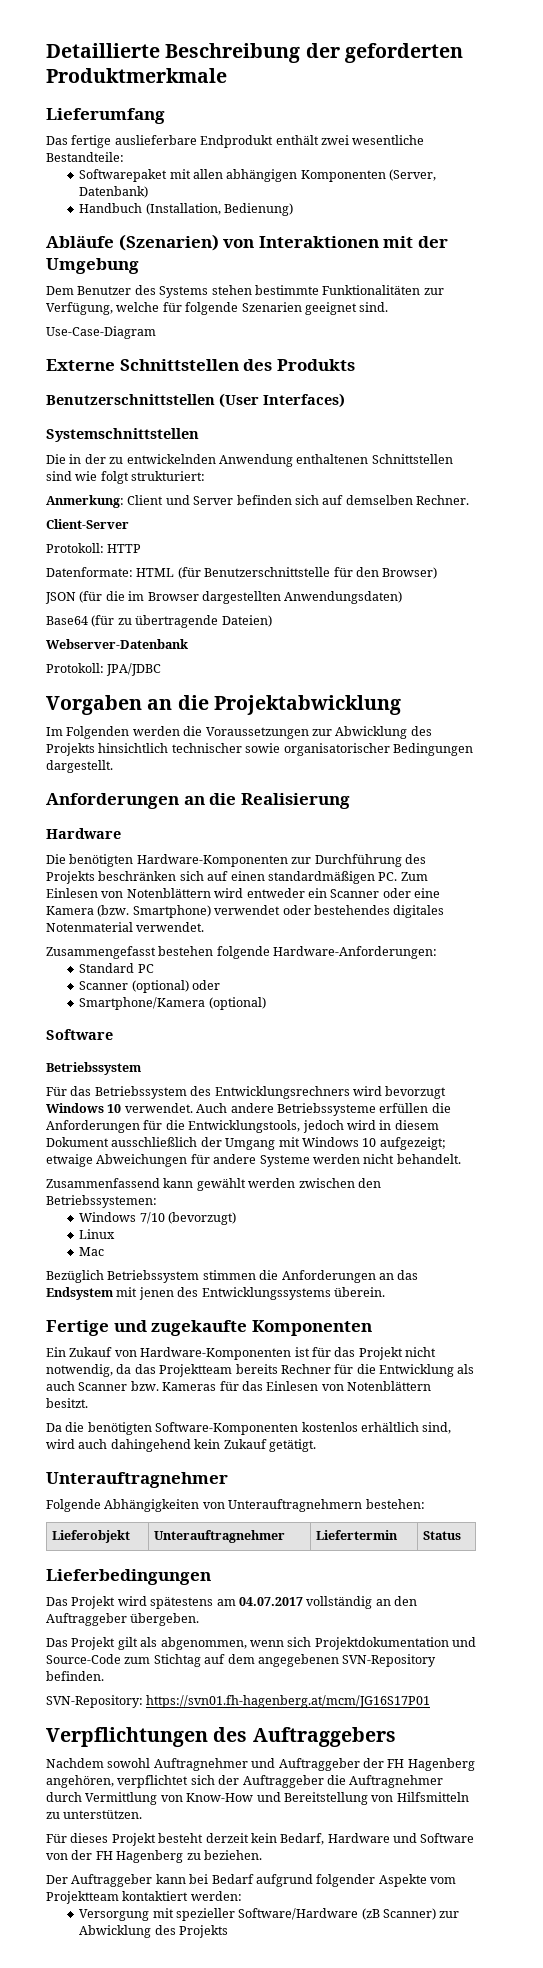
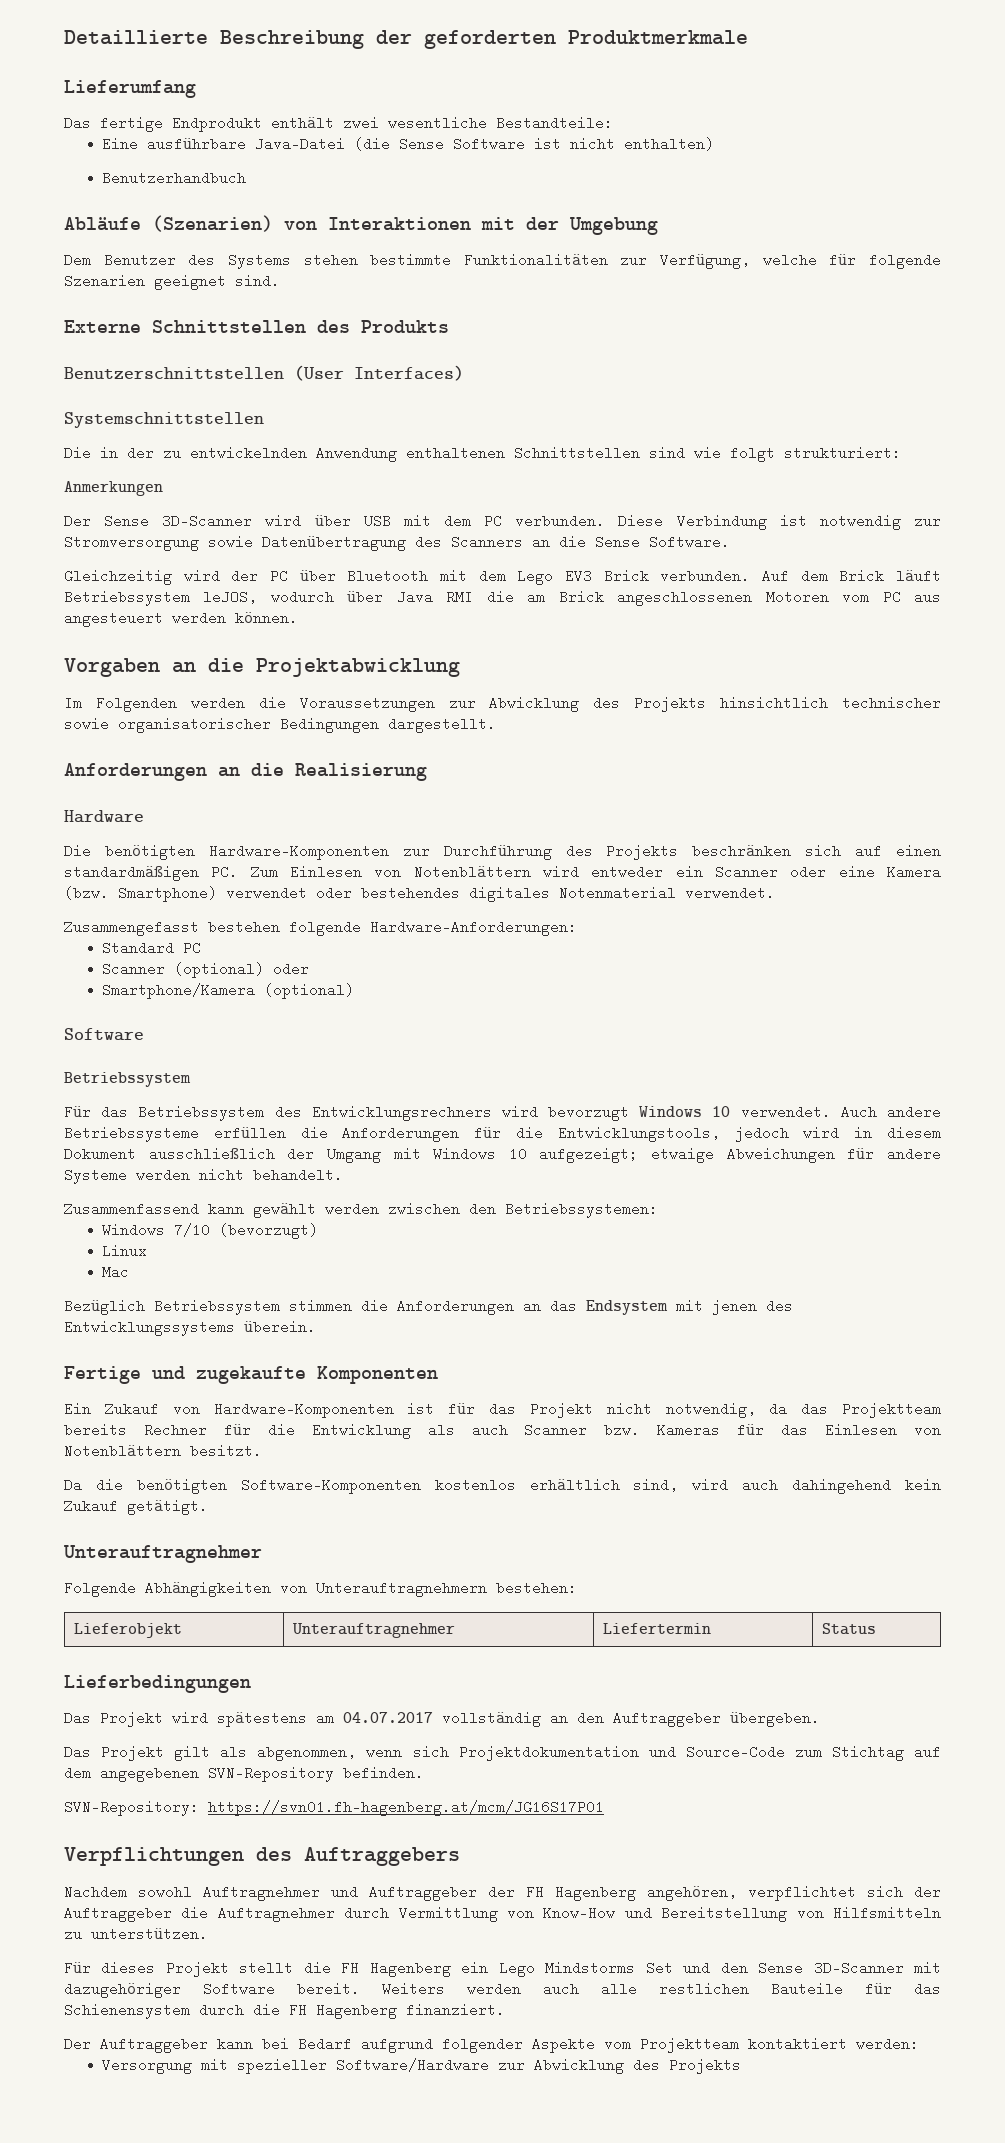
[114,135,197,145] auslieferbare -> (163, 124) none
[79,169,437,182] [79,186,149,198] [79,203,293,216] Softwarepaket mit allen abhängigen Komponenten (Server, Datenbank) // Handbuch (Installation, Bedienung) -> [102,137,715,151] [102,171,247,185] Eine ausführbare Java-Datei (die Sense Software ist nicht enthalten) // Benutzerhandbuch
[46,326,156,339] // Use-Case-Diagram -> (280, 281) none
[46,495,469,508] [46,519,129,529] [46,543,142,553] [46,567,438,579] [45,591,403,604] [46,615,272,628] [46,639,188,649] [46,663,162,676] Anmerkung: Client und Server befinden sich auf demselben Rechner. // Client-Server // Protokoll: HTTP // Datenformate: HTML (für Benutzerschnittstelle für den Browser) // JSON (für die im Browser dargestellten Anwendungsdaten) // Base64 (für zu übertragende Dateien) // Webserver-Datenbank // Protokoll: JPA/JDBC -> [64,481,163,496] [64,514,941,530] [64,535,730,551] [64,569,941,585] [64,590,941,606] [64,611,298,627] Anmerkungen // Der Sense 3D-Scanner wird über USB mit dem PC verbunden. Diese Verbindung ist notwendig zur Stromversorgung sowie Datenübertragung des Scanners an die Sense Software. // Gleichzeitig wird der PC über Bluetooth mit dem Lego EV3 Brick verbunden. Auf dem Brick läuft Betriebssystem leJOS, wodurch über Java RMI die am Brick angeschlossenen Motoren vom PC aus angesteuert werden können.
[158,1833,475,1845] [46,1850,262,1863] besteht derzeit kein Bedarf, Hardware und Software von der FH Hagenberg zu beziehen. -> [239,1961,941,1977] [64,1982,941,1998] [64,2003,505,2019] stellt die FH Hagenberg ein Lego Mindstorms Set und den Sense 3D-Scanner mit dazugehöriger Software bereit. Weiters werden auch alle restlichen Bauteile für das Schienensystem durch die FH Hagenberg finanziert.
[361,1908,437,1920] (zB Scanner) -> (490, 2065) none

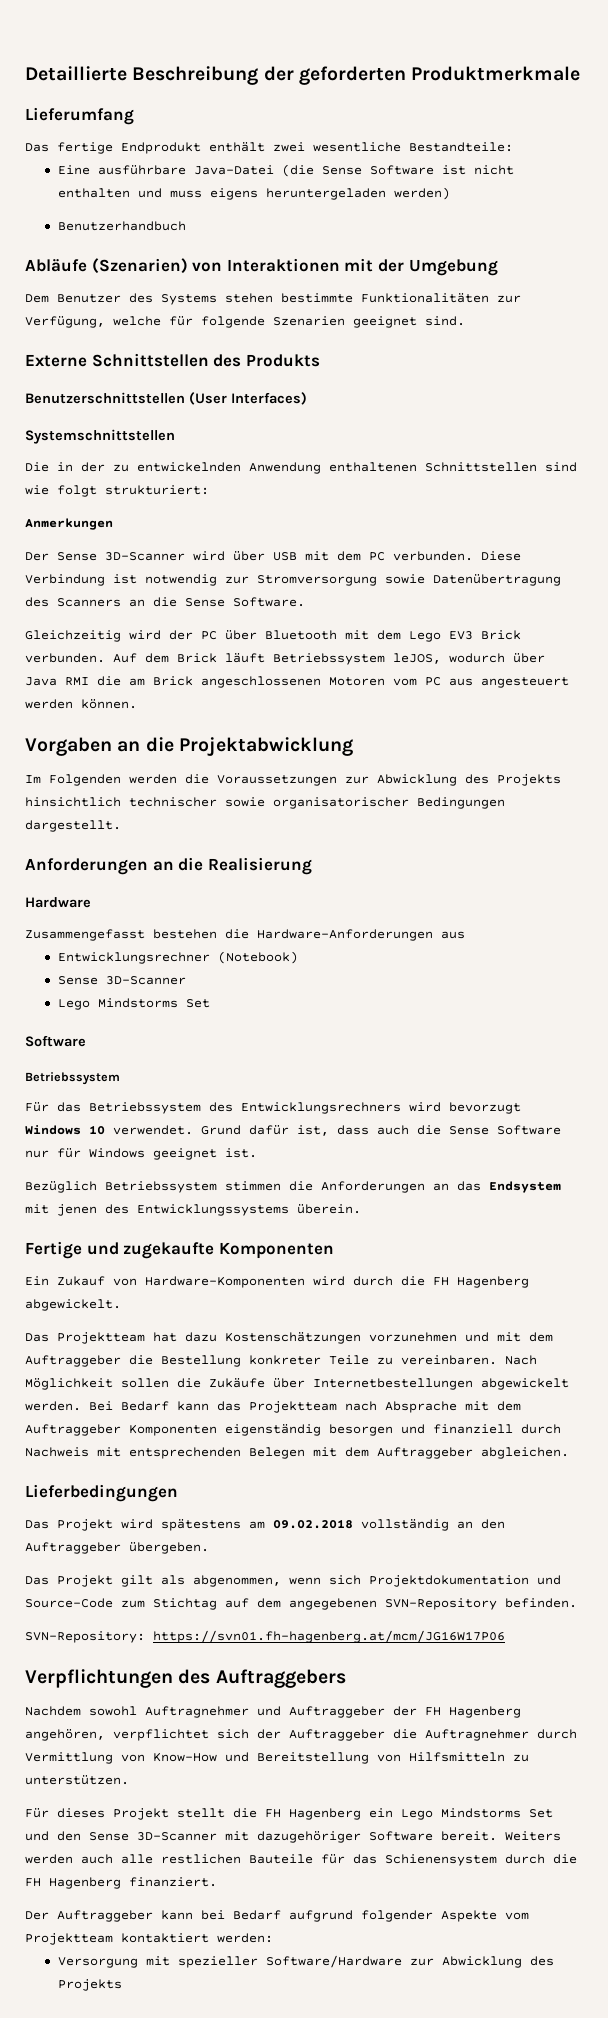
[624,137,715,151] enthalten) -> [57,187,450,200] enthalten und muss eigens heruntergeladen werden)
[64,844,941,860] [64,865,942,881] [64,886,775,902] [64,920,577,936] [102,941,202,955] [102,962,310,978] [102,983,355,999] Die benötigten Hardware-Komponenten zur Durchführung des Projekts beschränken sich auf einen standardmäßigen PC. Zum Einlesen von Notenblättern wird entweder ein Scanner oder eine Kamera (bzw. Smartphone) verwendet oder bestehendes digitales Notenmaterial verwendet. // Zusammengefasst bestehen folgende Hardware-Anforderungen: // Standard PC // Scanner (optional) oder // Smartphone/Kamera (optional) -> [25,929,465,941] [57,951,298,964] [57,976,186,985] [57,998,210,1010] Zusammengefasst bestehen die Hardware-Anforderungen aus // Entwicklungsrechner (Notebook) // Sense 3D-Scanner // Lego Mindstorms Set
[840,1105,941,1119] [64,1126,941,1142] [64,1147,941,1163] [64,1168,343,1184] [64,1202,658,1218] [102,1223,319,1239] [102,1244,148,1258] [102,1265,130,1279] Auch andere Betriebssysteme erfüllen die Anforderungen für die Entwicklungstools, jedoch wird in diesem Dokument ausschließlich der Umgang mit Windows 10 aufgezeigt; etwaige Abweichungen für andere Systeme werden nicht behandelt. // Zusammenfassend kann gewählt werden zwischen den Betriebssystemen: // Windows 7/10 (bevorzugt) // Linux // Mac -> [201,1125,561,1136] [25,1148,257,1160] Grund dafür ist, dass auch die Sense Software nur für Windows geeignet ist.
[407,1402,942,1418] [64,1423,941,1439] [64,1444,262,1458] [64,1478,941,1494] [64,1499,208,1515] [63,1545,262,1563] [64,1581,577,1597] [73,1623,182,1638] [291,1623,455,1638] [602,1623,711,1634] [821,1623,876,1635] ist für das Projekt nicht notwendig, da das Projektteam bereits Rechner für die Entwicklung als auch Scanner bzw. Kameras für das Einlesen von Notenblättern besitzt. // Da die benötigten Software-Komponenten kostenlos erhältlich sind, wird auch dahingehend kein Zukauf getätigt. // Unterauftragnehmer // Folgende Abhängigkeiten von Unterauftragnehmern bestehen: // Lieferobjekt | Unterauftragnehmer | Liefertermin | Status -> [313,1276,529,1288] [25,1299,121,1311] [25,1332,553,1344] [25,1355,537,1367] [25,1378,569,1390] [25,1401,521,1413] [25,1424,561,1436] [25,1447,569,1459] wird durch die FH Hagenberg abgewickelt. // Das Projektteam hat dazu Kostenschätzungen vorzunehmen und mit dem Auftraggeber die Bestellung konkreter Teile zu vereinbaren. Nach Möglichkeit sollen die Zukäufe über Internetbestellungen abgewickelt werden. Bei Bedarf kann das Projektteam nach Absprache mit dem Auftraggeber Komponenten eigenständig besorgen und finanziell durch Nachweis mit entsprechenden Belegen mit dem Auftraggeber abgleichen.
[343,1712,433,1723] 04.07.2017 -> [273,1519,353,1529] 09.02.2018
[208,1800,604,1816] https://svn01.fh-hagenberg.at/mcm/JG16S17P01 -> [153,1630,505,1643] https://svn01.fh-hagenberg.at/mcm/JG16W17P06

